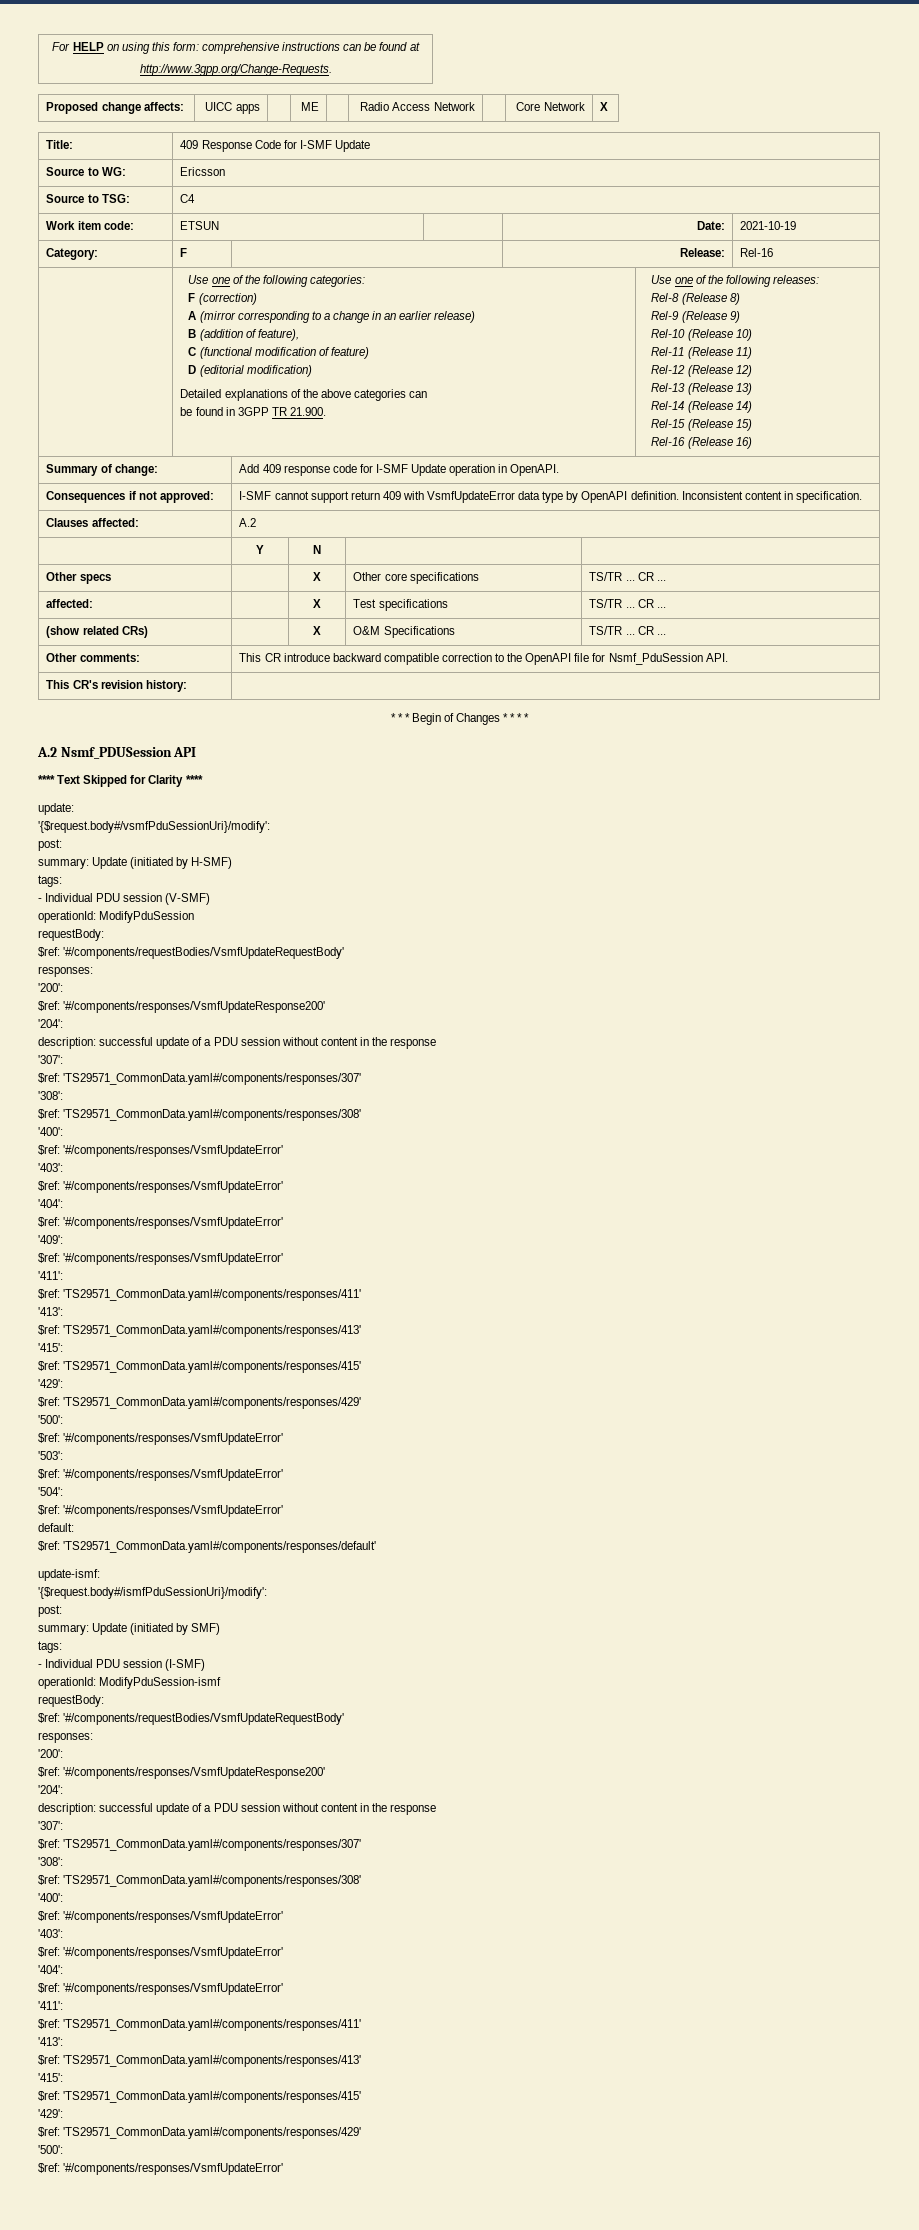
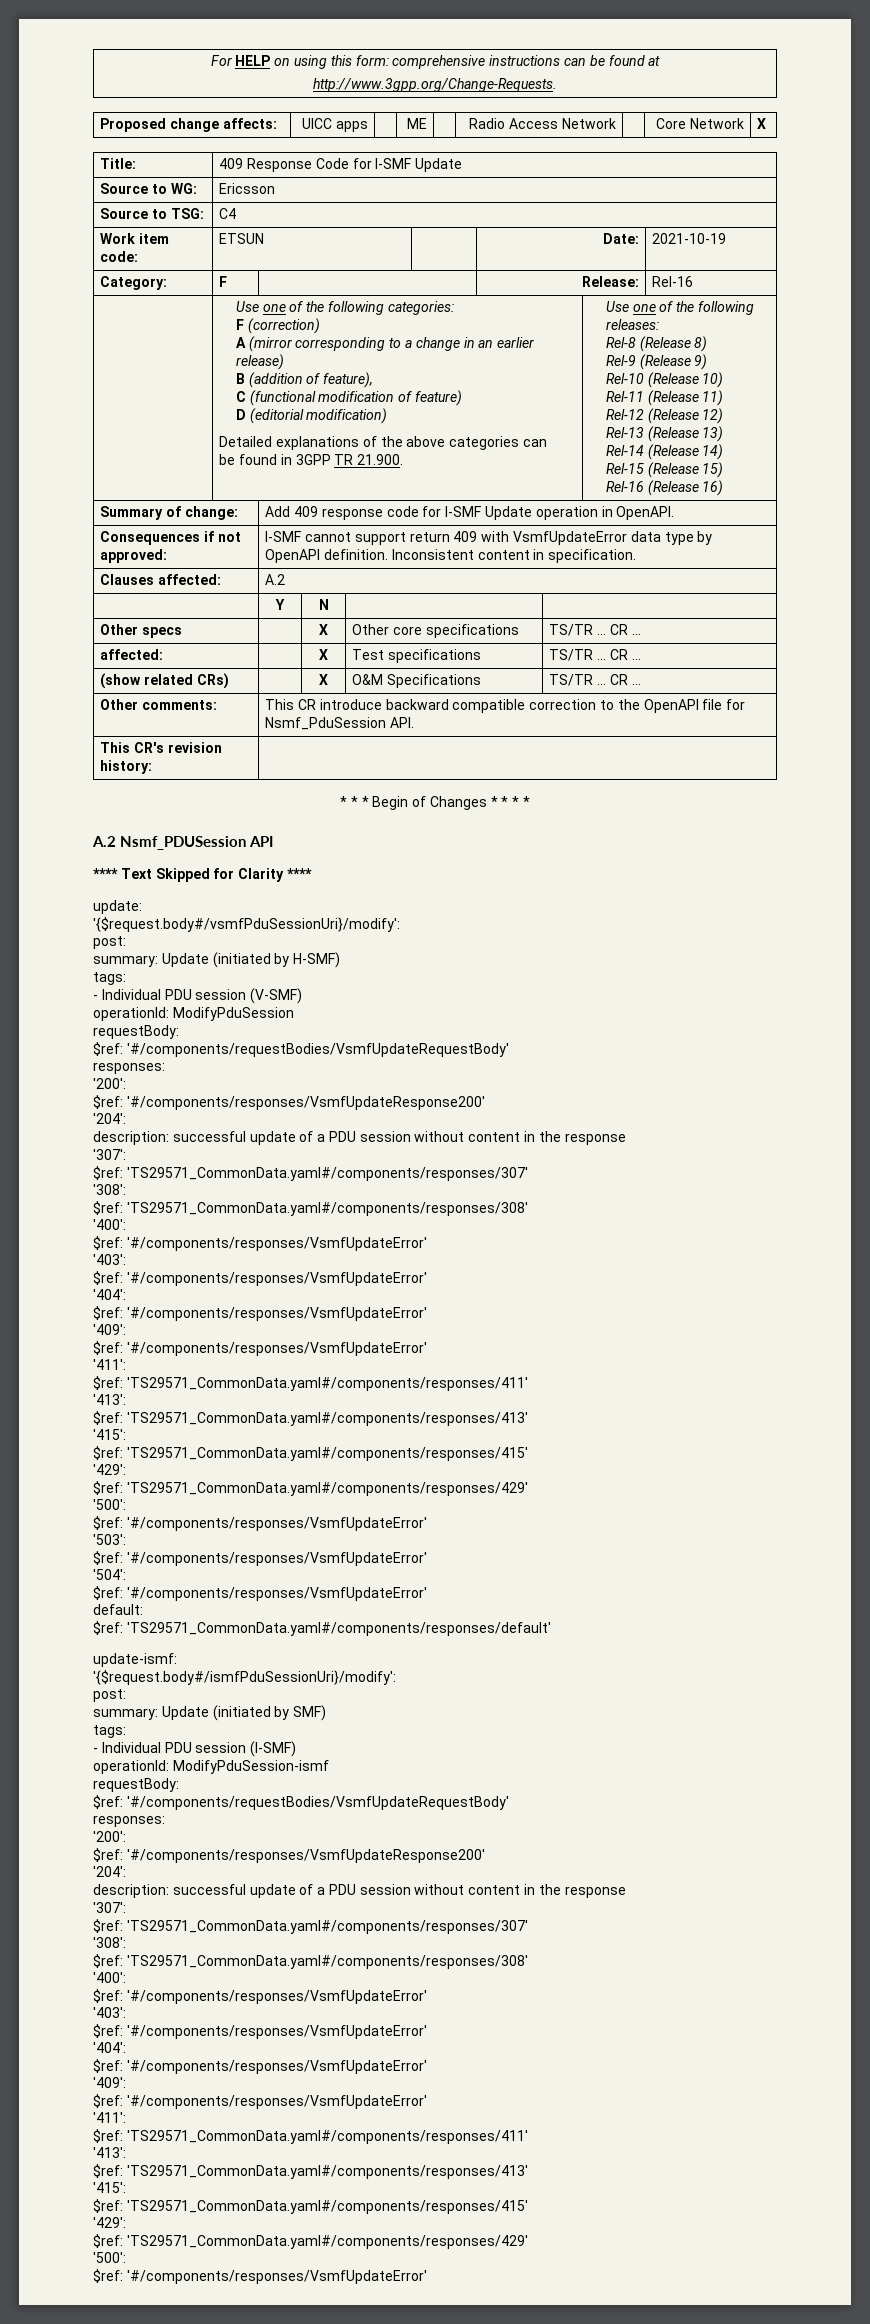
(284, 1989) none -> [93,2077,126,2088] [93,2094,427,2109] // '409': // $ref: '#/components/responses/VsmfUpdateError'

